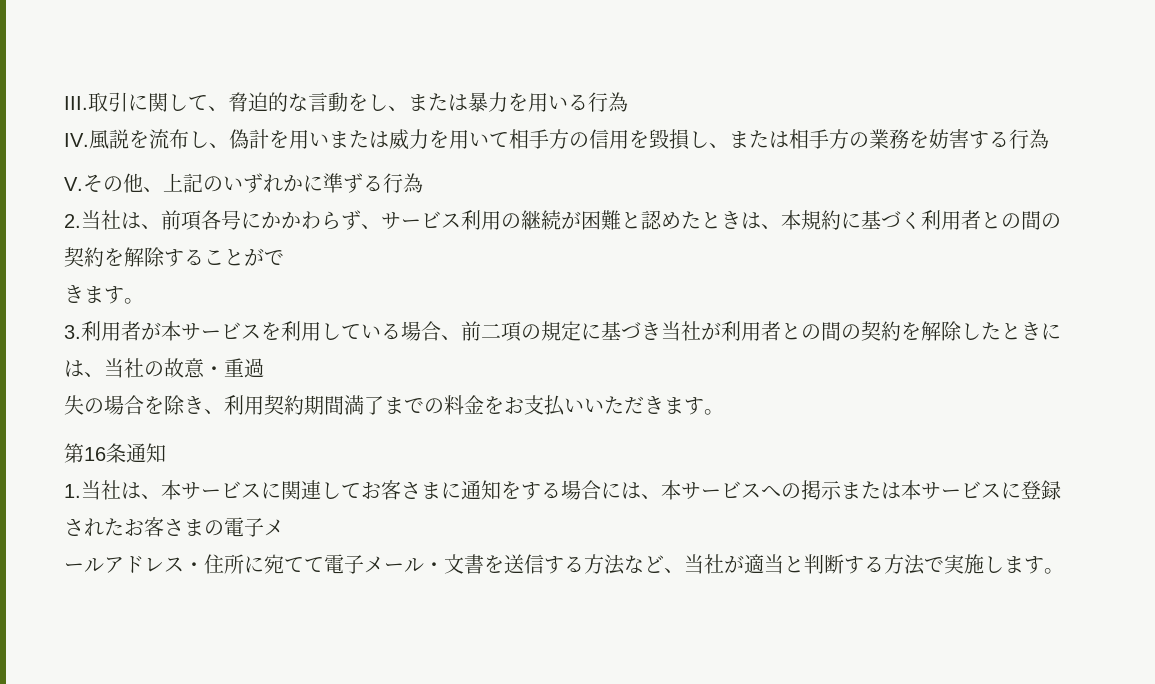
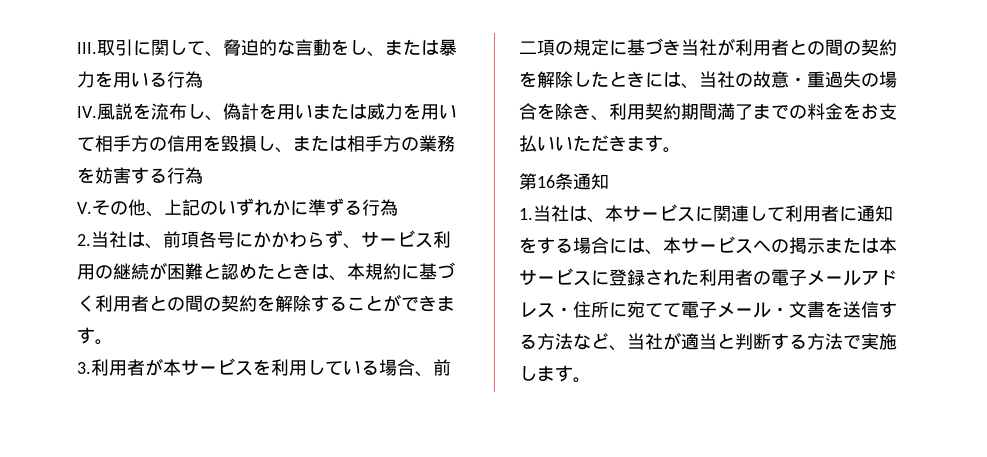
(284, 257) // -> (419, 304) none
(264, 368) // -> (843, 79) none
[361,480,441,500] お客さま -> [785,205,839,222] 利用者
[124,517,204,537] お客さま -> [699,269,753,286] 利用者
(284, 527) // -> (825, 278) none

